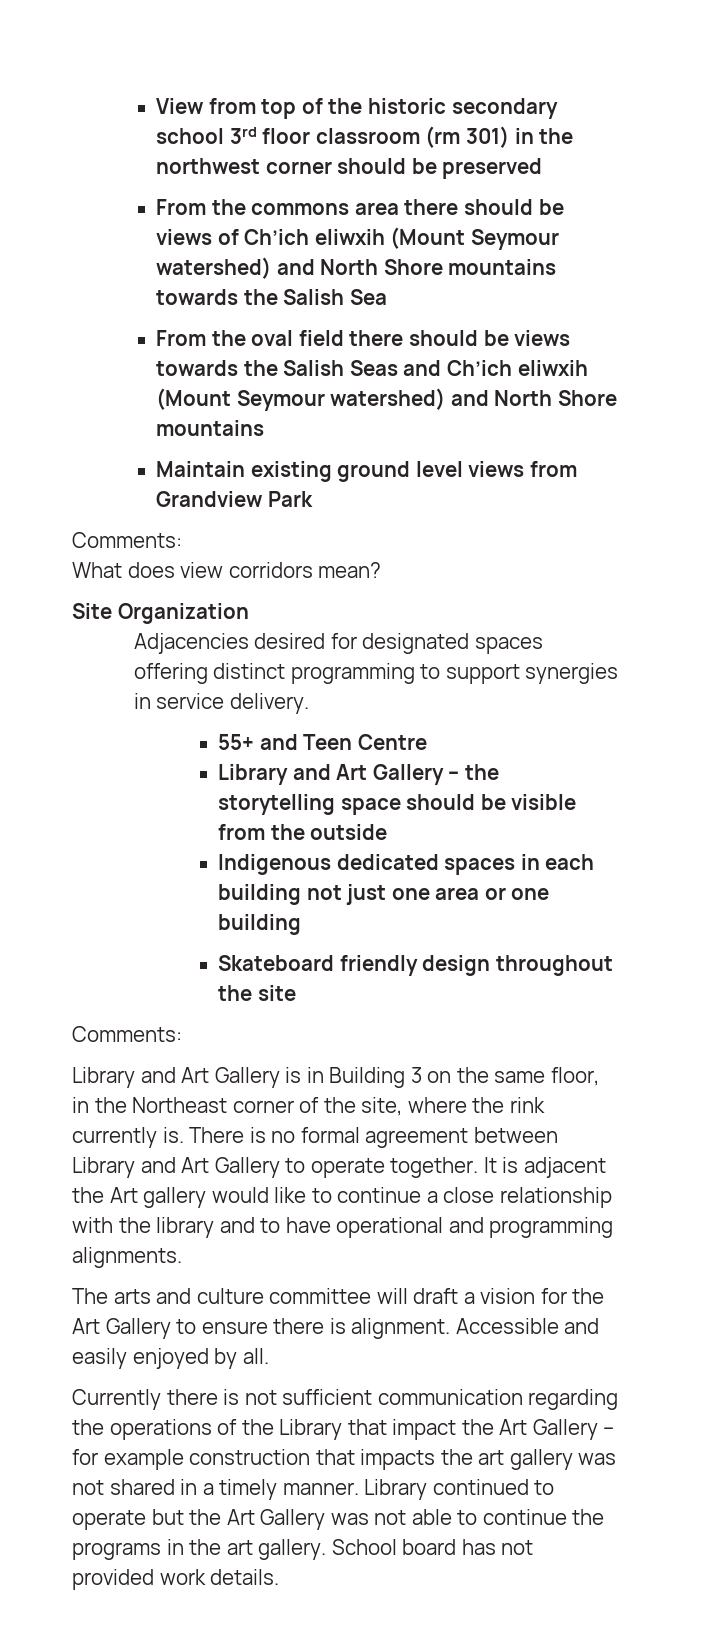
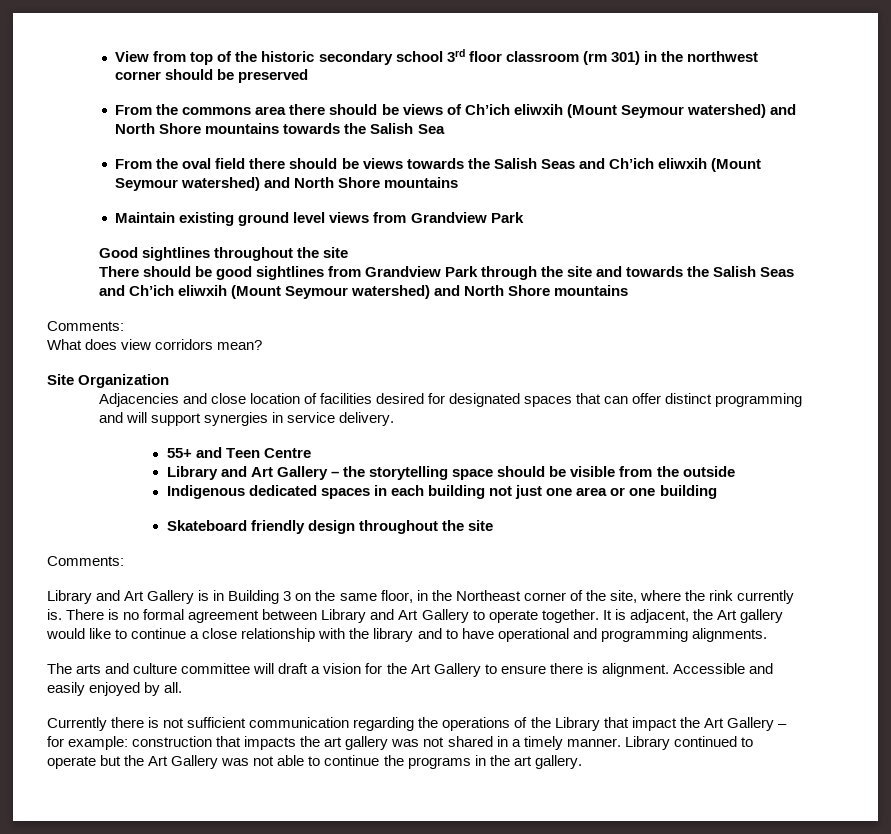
(313, 499) none -> [98,247,348,261] [98,266,795,280] [98,285,629,299] // Good sightlines throughout the site // There should be good sightlines from Grandview Park through the site and towards the Salish Seas and Ch’ich eliwxih (Mount Seymour watershed) and North Shore mountains
[254,633,543,654] [133,663,441,684] desired for designated spaces offering distinct programming to -> [182,393,803,407] [98,412,147,423] and close location of facilities desired for designated spaces that can offer distinct programming and will
[523,1157,606,1178] adjacent -> [629,609,689,623] adjacent,
[103,1449,184,1470] example -> [68,736,129,750] example:
[331,1539,534,1555] [72,1569,280,1590] School board has not provided work details. -> (582, 762) none

